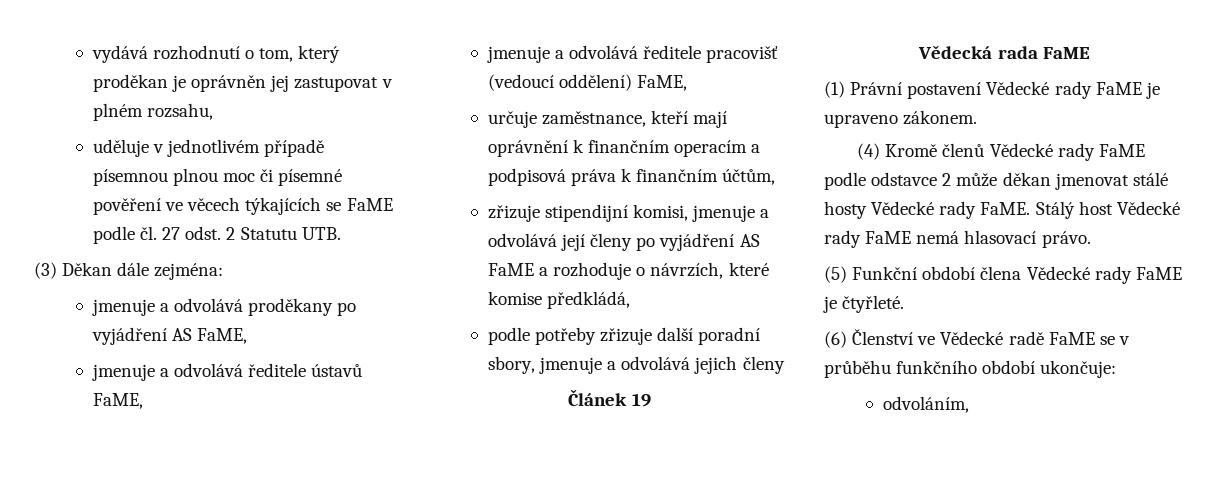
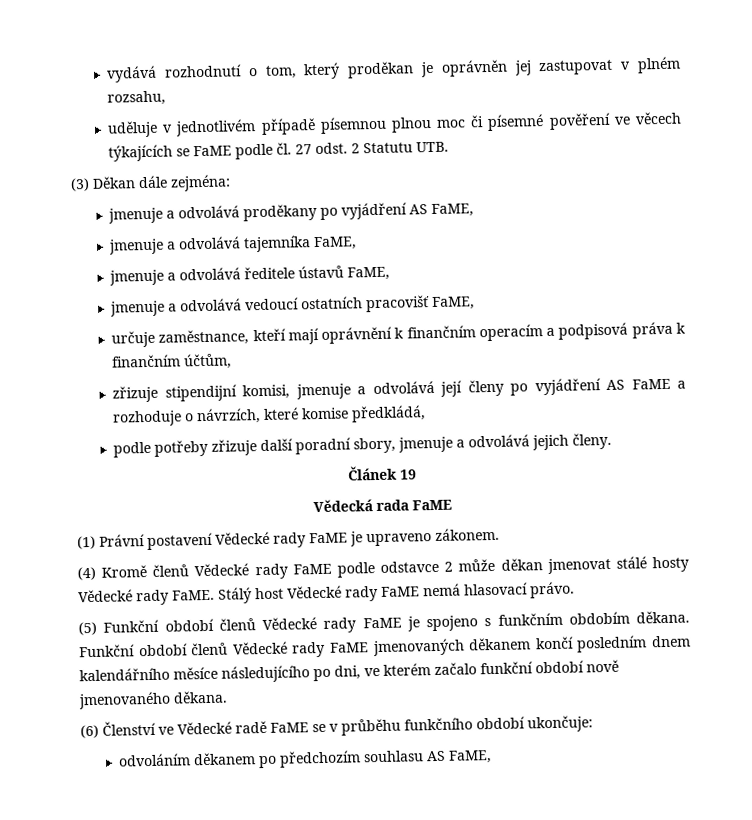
(248, 336) none -> [108,235,358,255] // jmenuje a odvolává tajemníka FaME,
[643,45,779,63] [487,74,633,91] ředitele pracovišť (vedoucí oddělení) -> [245,295,431,313] vedoucí ostatních pracovišť
[742,356,785,374] členy -> [572,432,613,450] členy.
[980,266,1182,284] [823,295,905,313] člena Vědecké rady FaME je čtyřleté. -> [218,610,690,633] [79,635,692,658] [79,659,619,683] [78,690,228,710] členů Vědecké rady FaME je spojeno s funkčním obdobím děkana. Funkční období členů Vědecké rady FaME jmenovaných děkanem končí posledním dnem kalendářního měsíce následujícího po dni, ve kterém začalo funkční období nově jmenovaného děkana.
[882,396,969,413] odvoláním, -> [118,750,493,769] odvoláním děkanem po předchozím souhlasu AS FaME,

